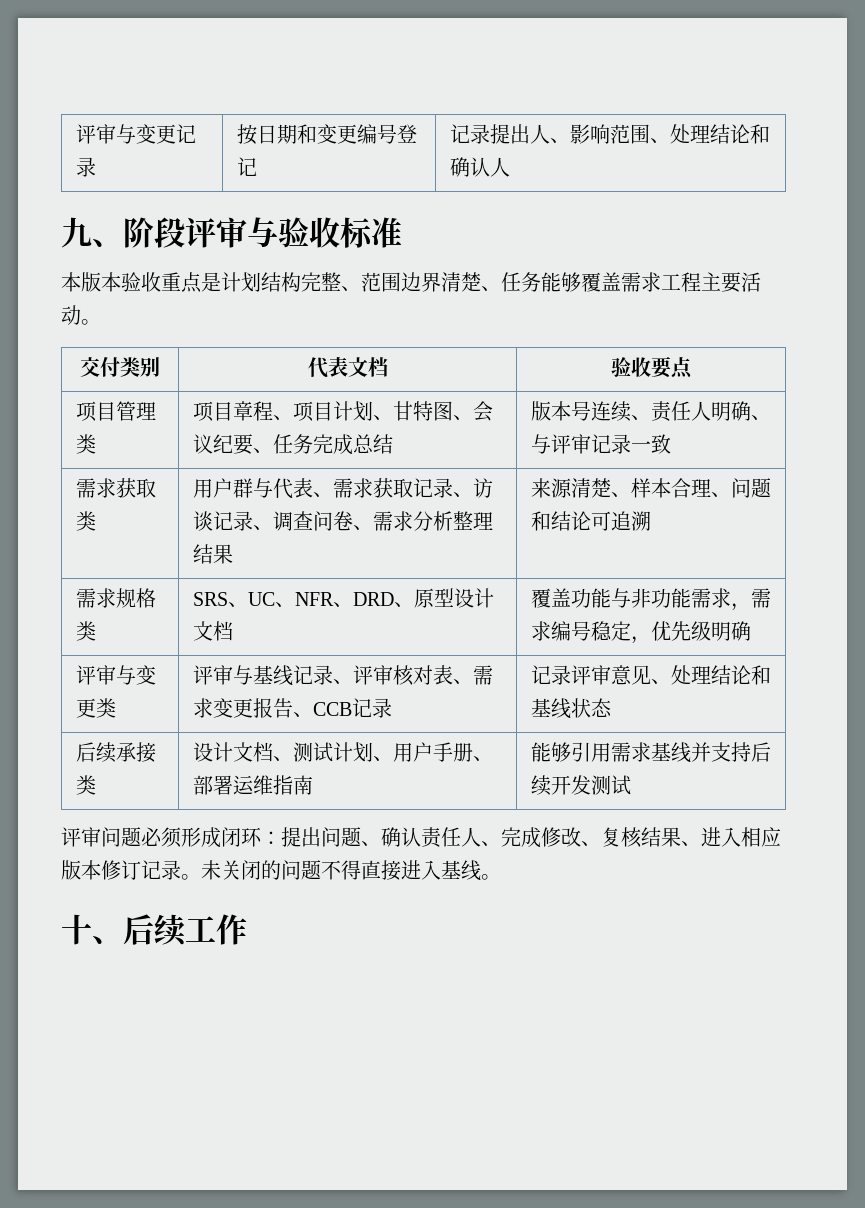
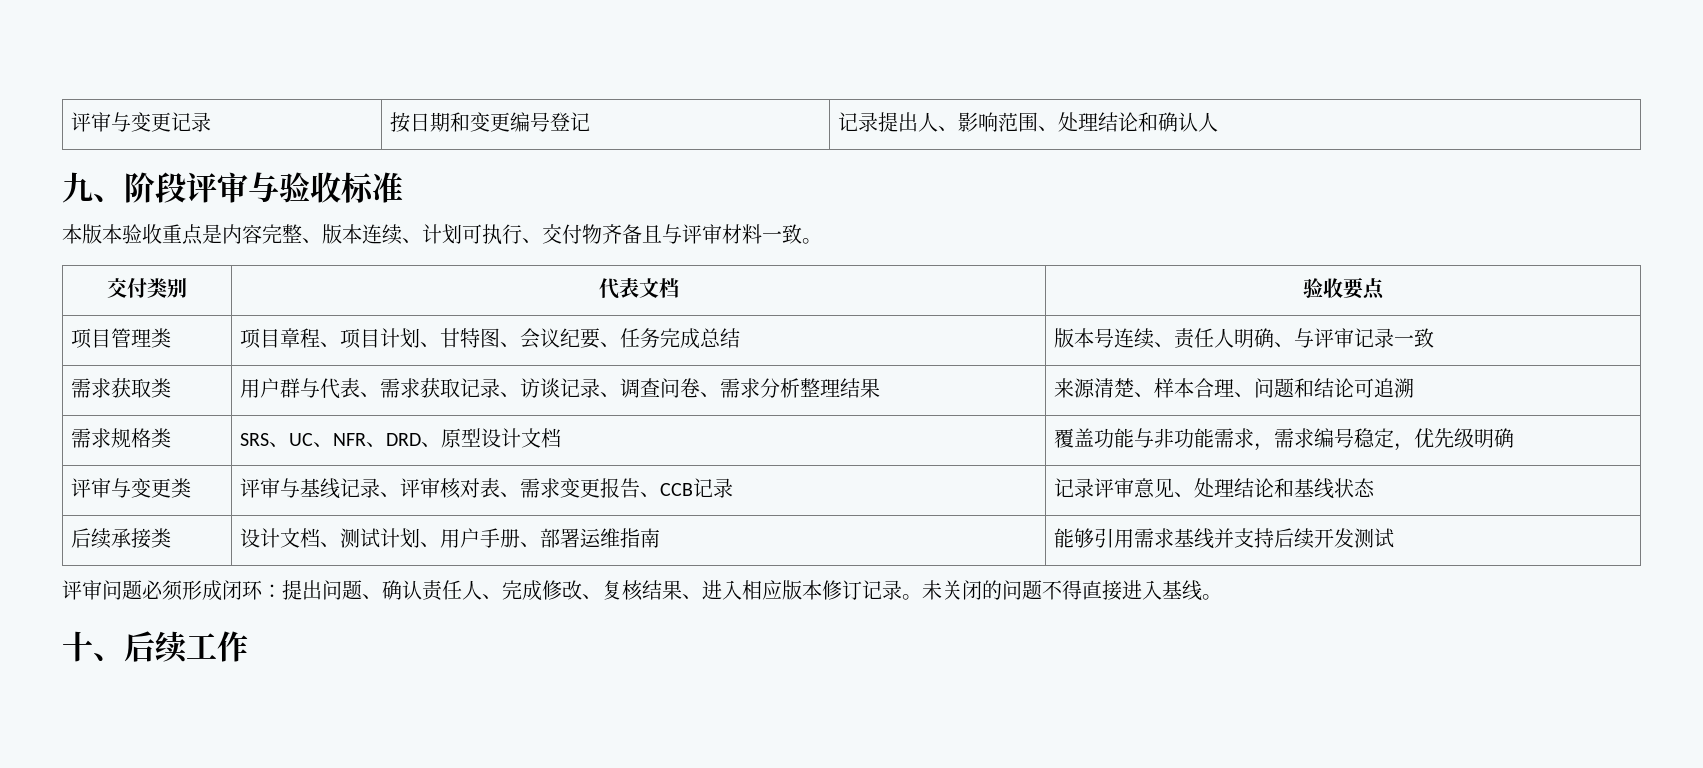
[221,272,761,293] [61,305,81,325] 计划结构完整、范围边界清楚、任务能够覆盖需求工程主要活动 -> [222,224,802,245] 内容完整、版本连续、计划可执行、交付物齐备且与评审材料一致

